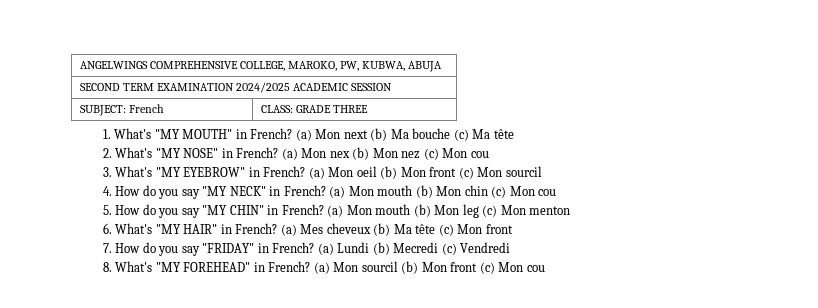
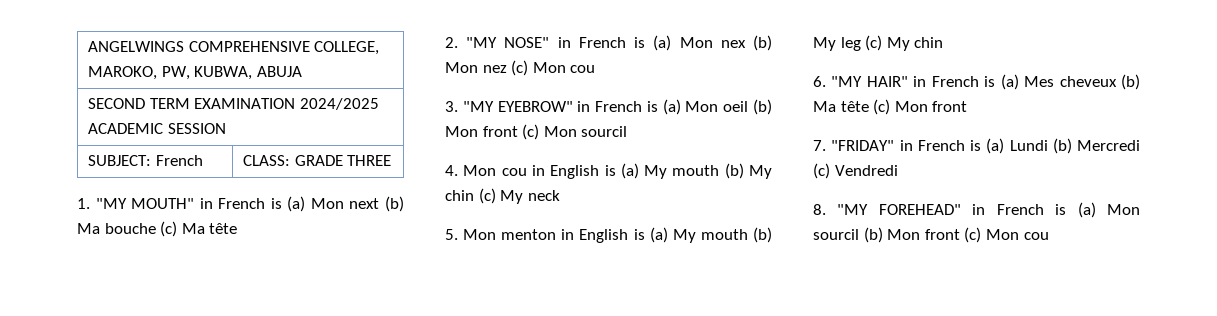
[114,128,152,139] What's -> (90, 203) none
[250,128,293,139] French? -> [218,198,282,209] French is
[115,147,153,158] What's -> (458, 42) none
[236,147,279,158] French? -> [578,37,646,48] French is
[115,166,153,177] What's -> (458, 106) none
[263,166,306,177] French? -> [595,101,658,112] French is
[115,185,462,199] How do you say "MY NECK" in French? (a) Mon mouth (b) Mon -> [463,163,772,179] Mon cou in English is (a) My mouth (b) My
[509,186,557,196] Mon cou -> [500,190,560,204] My neck
[115,204,460,218] How do you say "MY CHIN" in French? (a) Mon mouth (b) Mon -> [463,227,772,243] [813,37,836,51] Mon menton in English is (a) My mouth (b) My
[500,205,571,215] Mon menton -> [886,37,944,51] My chin
[115,223,153,234] What's -> (826, 81) none
[235,223,278,234] French? -> [931,76,996,87] French is
[115,242,315,256] How do you say "FRIDAY" in French? -> [831,140,981,151] "FRIDAY" in French is
[393,242,439,253] Mecredi -> [1077,140,1140,151] Mercredi
[115,261,153,272] What's -> (826, 209) none
[268,261,311,272] French? -> [996,204,1067,215] French is

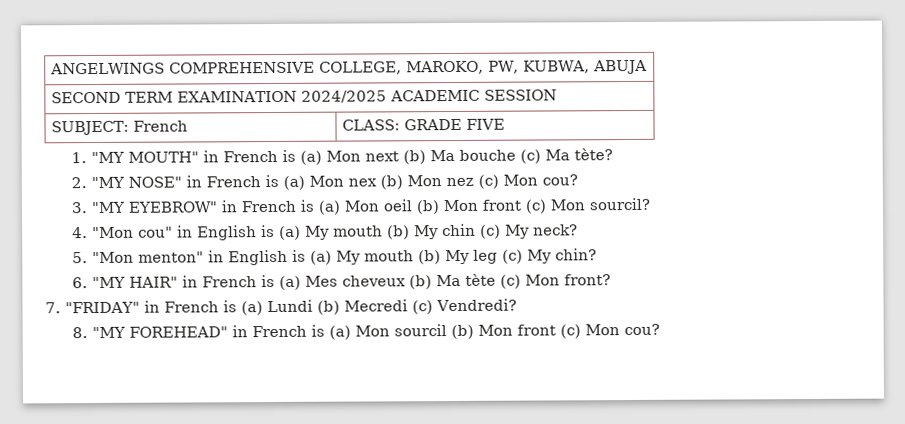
[347,155,392,166] THREE -> [465,118,505,130] FIVE
[209,223,238,234] tête -> [573,148,613,161] tète?
[570,65,596,73] cou -> [541,174,578,186] cou?
[581,126,628,137] sourcil -> [588,197,650,211] sourcil?
[463,165,527,176] Mon cou -> [91,226,173,239] "Mon cou"
[527,190,560,201] neck -> [532,224,578,236] neck?
[463,229,557,240] Mon menton -> [91,251,204,264] "Mon menton"
[914,37,944,48] chin -> [554,248,597,261] chin?
[840,99,968,115] tête (c) Mon front -> [464,273,611,289] tète (c) Mon front?
[1077,140,1140,151] [813,163,898,179] Mercredi (c) Vendredi -> [344,298,517,315] Mecredi (c) Vendredi?
[1023,232,1049,240] cou -> [623,323,660,336] cou?

